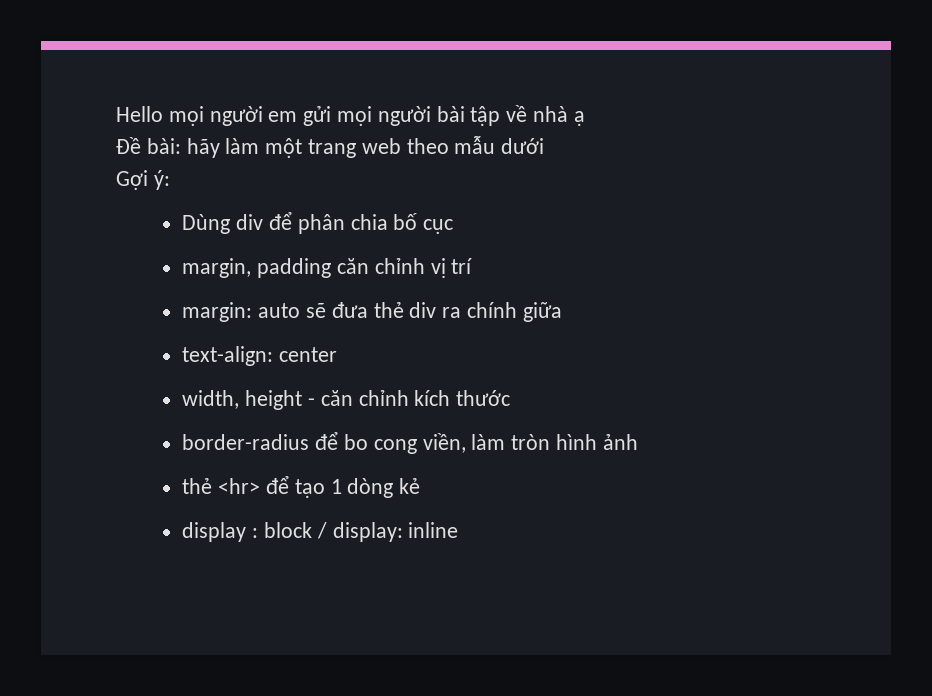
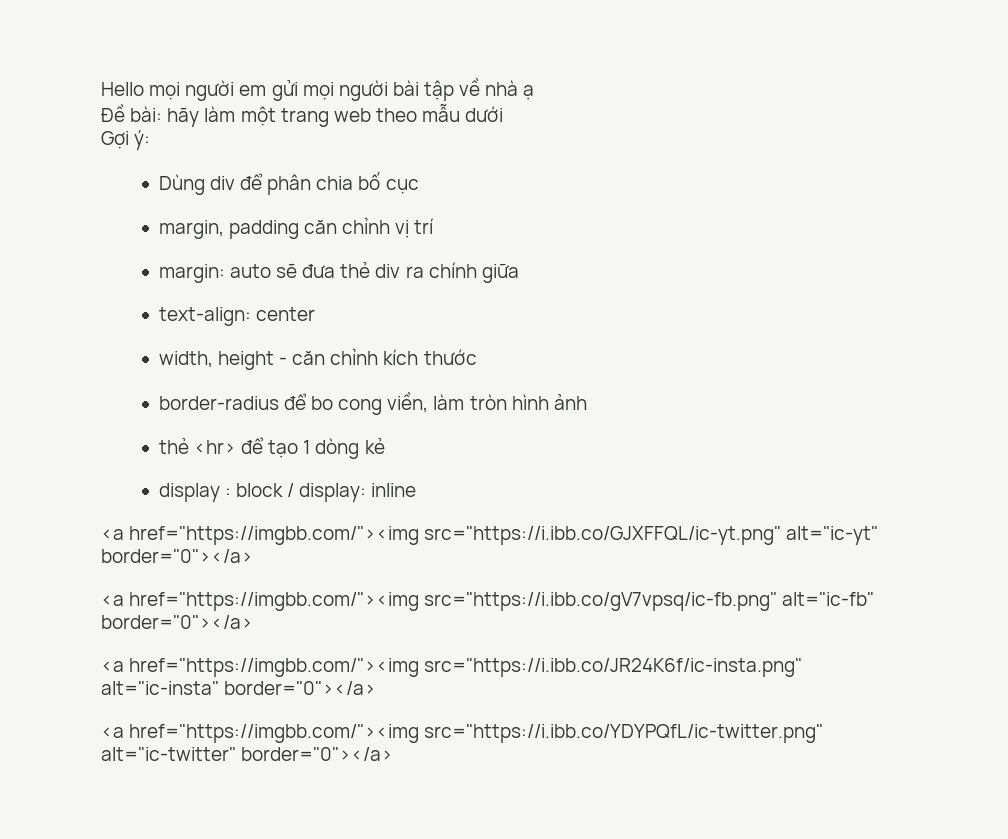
(459, 530) none -> [101,526,879,545] [101,549,253,563] [101,592,875,611] [101,615,253,629] [101,658,803,677] [101,681,377,695] [101,724,824,743] [101,747,394,761] // <a href="https://imgbb.com/"><img src="https://i.ibb.co/GJXFFQL/ic-yt.png" alt="ic-yt" border="0"></a> // <a href="https://imgbb.com/"><img src="https://i.ibb.co/gV7vpsq/ic-fb.png" alt="ic-fb" border="0"></a> // <a href="https://imgbb.com/"><img src="https://i.ibb.co/JR24K6f/ic-insta.png" alt="ic-insta" border="0"></a> // <a href="https://imgbb.com/"><img src="https://i.ibb.co/YDYPQfL/ic-twitter.png" alt="ic-twitter" border="0"></a>

